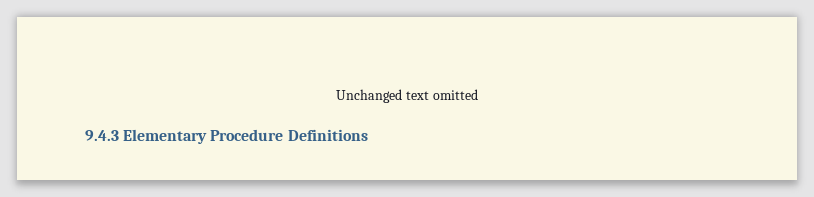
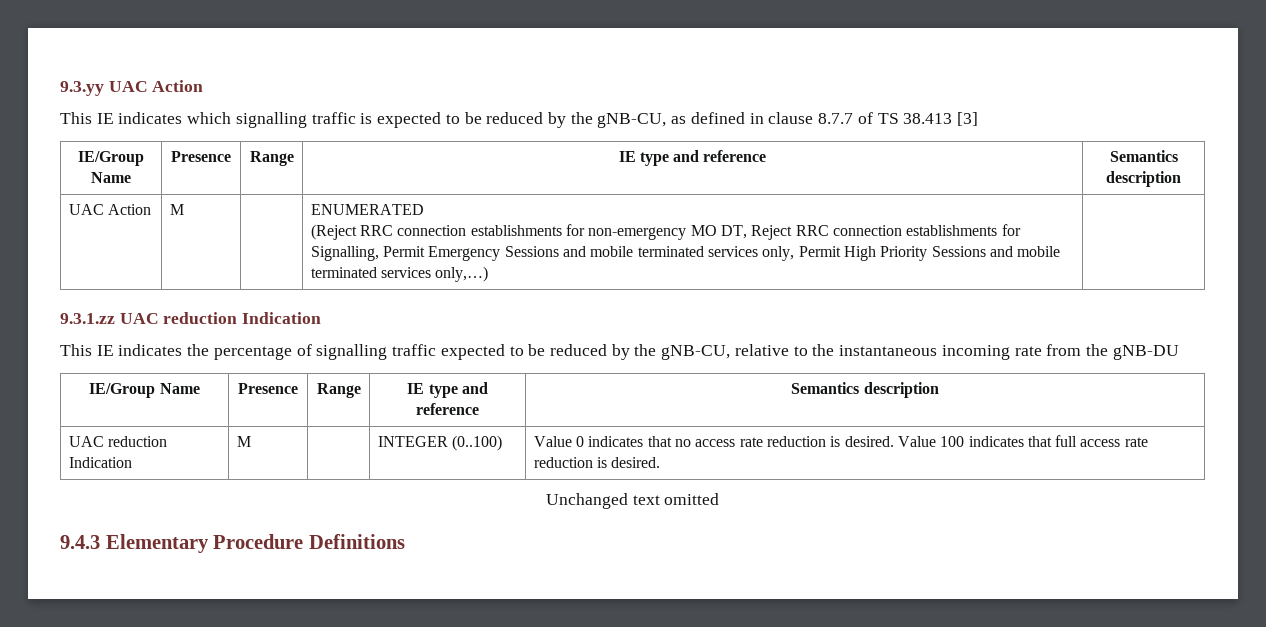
(336, 96) none -> [60,80,204,96] [60,112,978,128] [78,151,144,166] [91,172,131,183] [171,151,231,162] [249,151,294,166] [618,150,767,166] [1109,150,1178,162] [1106,171,1181,187] [68,204,152,215] [169,204,184,215] [310,204,424,215] [310,224,1021,240] [310,246,1061,261] [310,266,489,282] [60,312,322,324] [60,344,1179,360] [89,383,200,398] [238,383,298,394] [316,383,361,398] [407,382,488,398] [416,403,480,415] [791,382,939,398] [68,436,168,447] [68,457,132,468] [236,436,251,447] [377,435,503,451] [533,435,1148,447] [533,457,661,468] 9.3.yy UAC Action // This IE indicates which signalling traffic is expected to be reduced by the gNB-CU, as defined in clause 8.7.7 of TS 38.413 [3] // IE/Group Name | Presence | Range | IE type and reference | Semantics description // UAC Action | M | | ENUMERATED // (Reject RRC connection establishments for non-emergency MO DT, Reject RRC connection establishments for Signalling, Permit Emergency Sessions and mobile terminated services only, Permit High Priority Sessions and mobile terminated services only,…) | // 9.3.1.zz UAC reduction Indication // This IE indicates the percentage of signalling traffic expected to be reduced by the gNB-CU, relative to the instantaneous incoming rate from the gNB-DU // IE/Group Name | Presence | Range | IE type and reference | Semantics description // UAC reduction Indication | M | | INTEGER (0..100) | Value 0 indicates that no access rate reduction is desired. Value 100 indicates that full access rate reduction is desired. //

